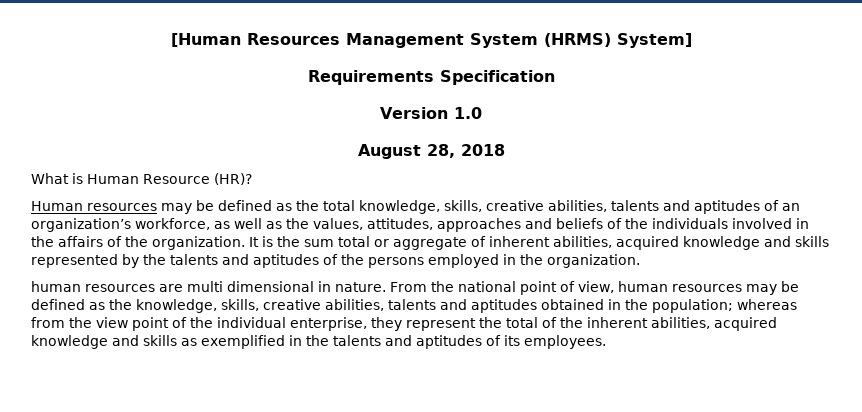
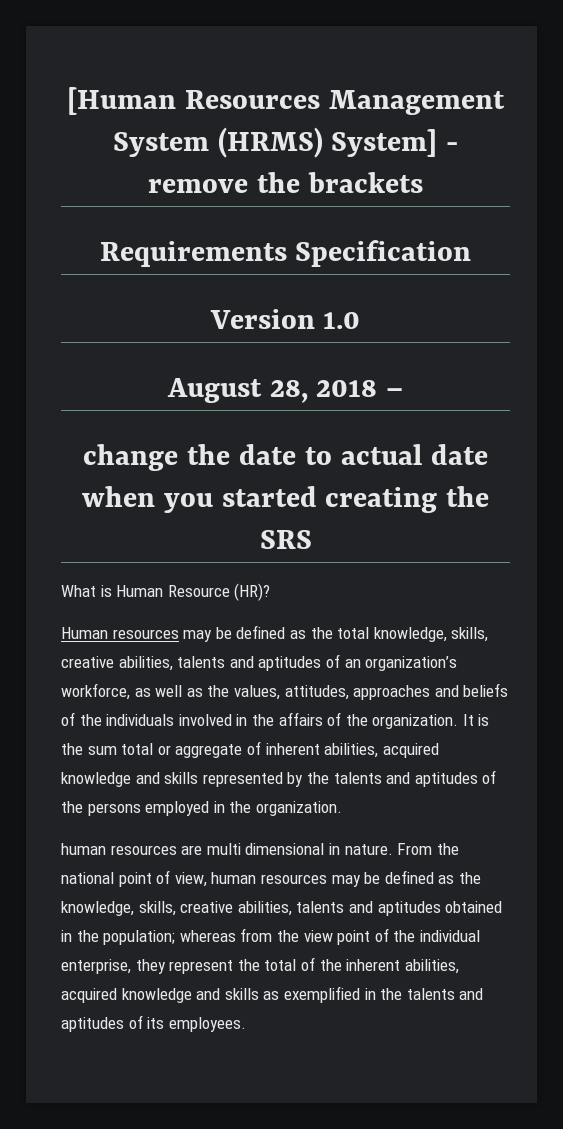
(692, 40) none -> [446,142,459,151] [148,172,423,193] - remove the brackets
(505, 150) none -> [386,388,404,397] [83,444,488,471] [81,486,490,513] [259,530,312,549] – // change the date to actual date when you started creating the SRS

